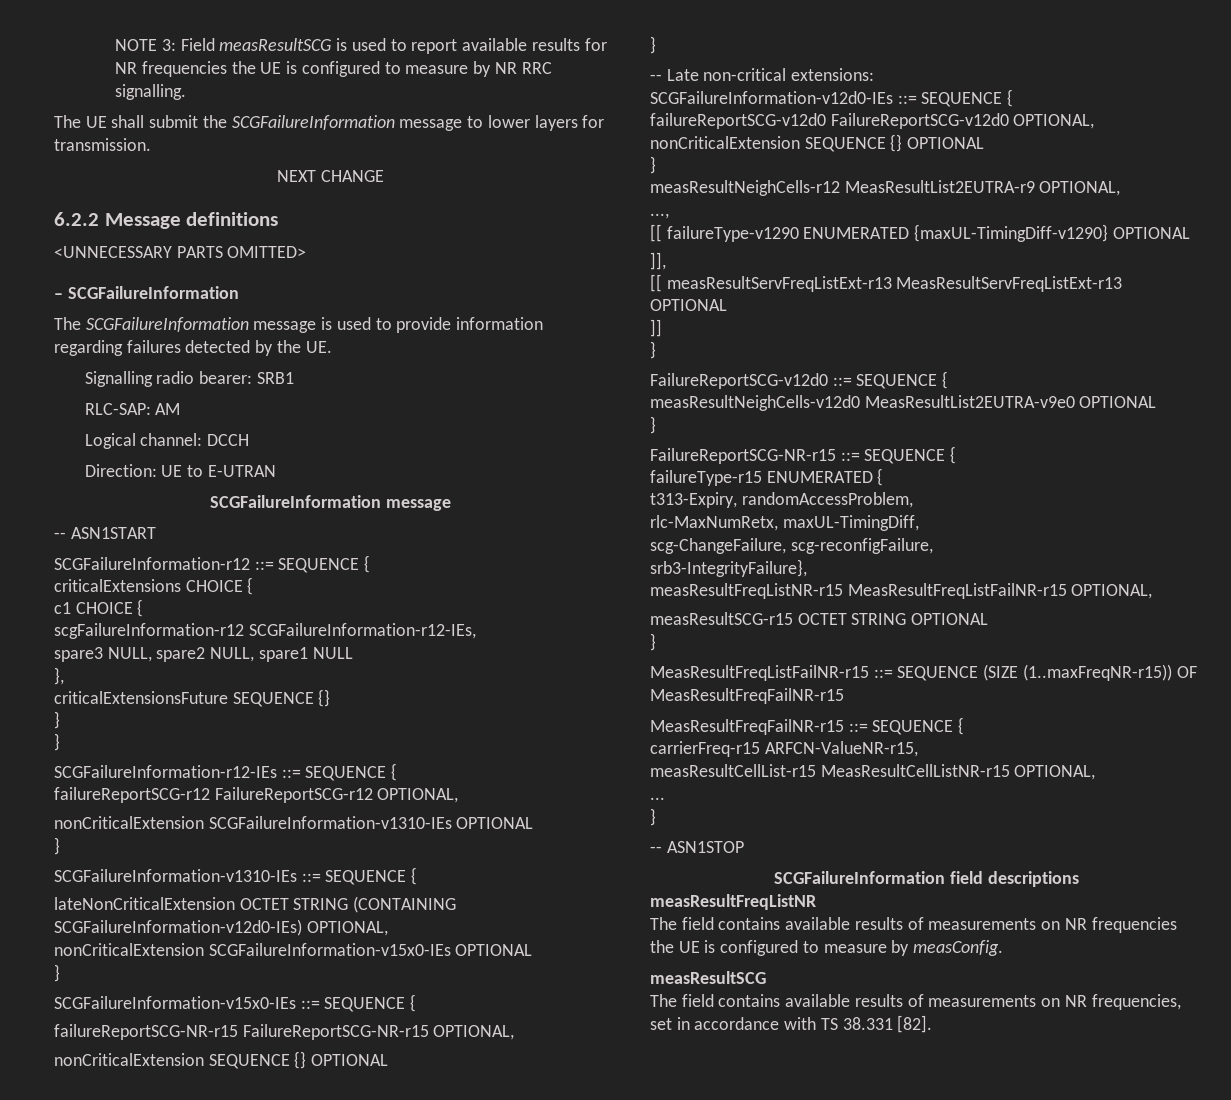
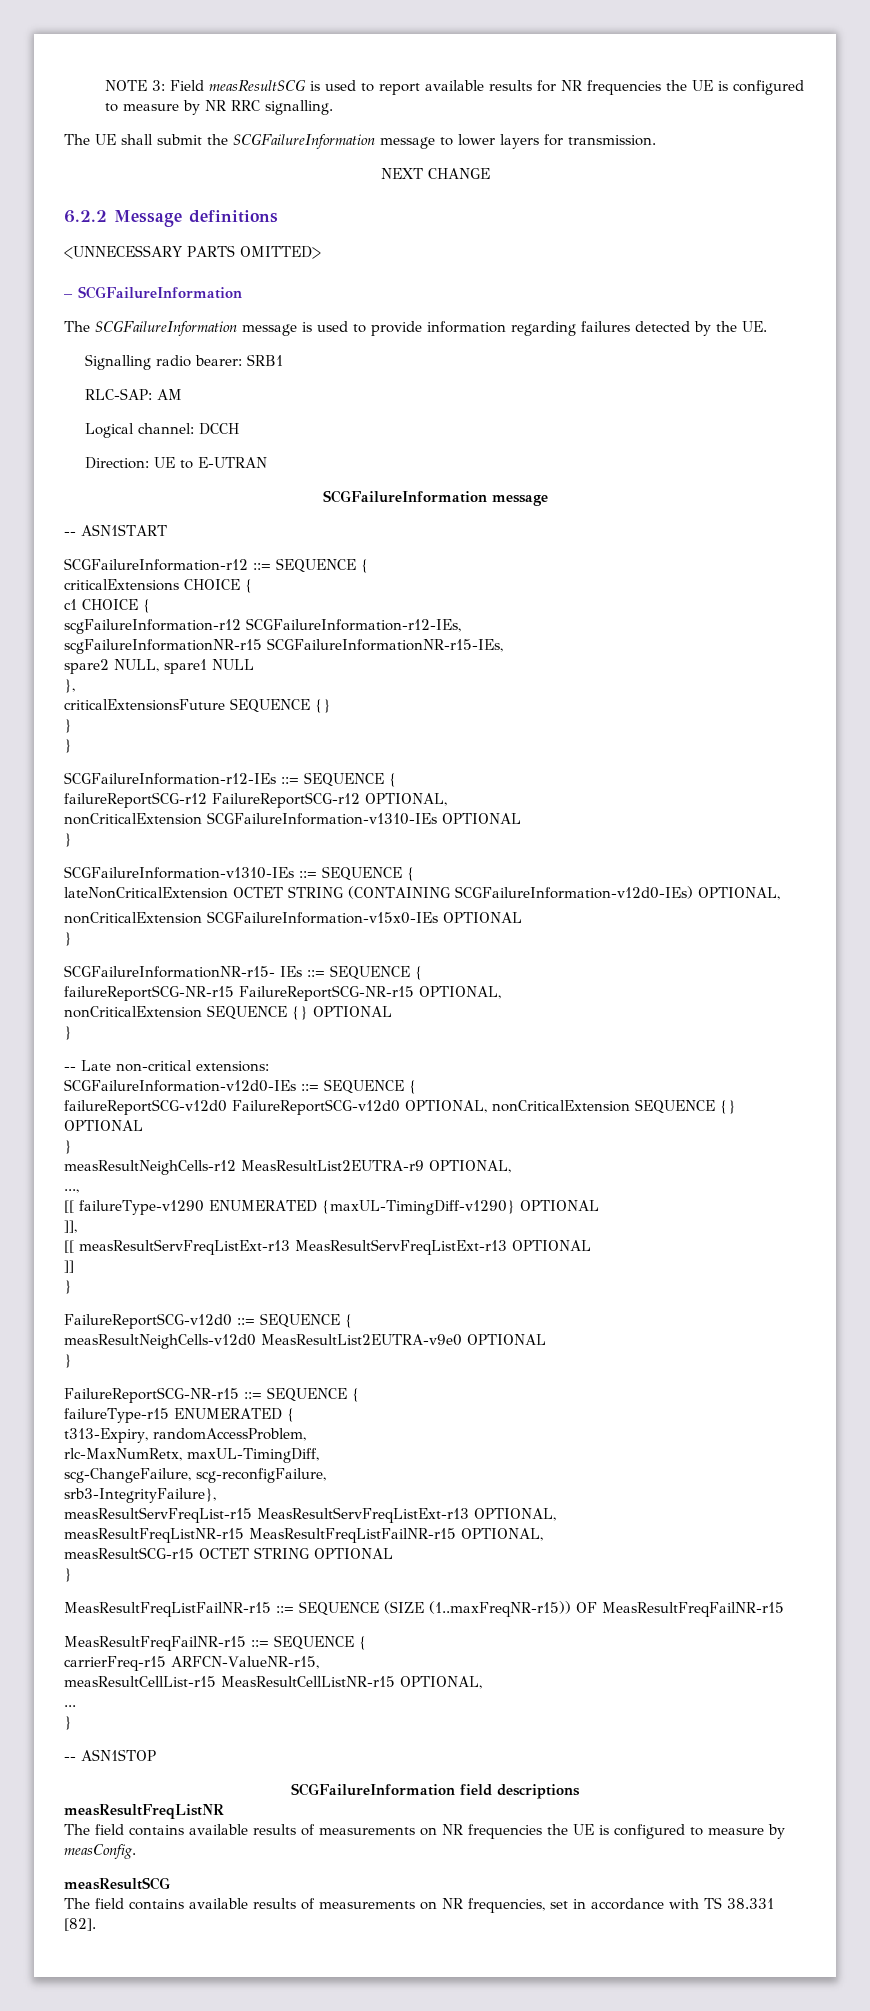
[54,647,152,662] spare3 NULL, -> [64,638,503,654] scgFailureInformationNR-r15 SCGFailureInformationNR-r15-IEs, //
[54,996,296,1009] SCGFailureInformation-v15x0-IEs -> [64,965,302,978] SCGFailureInformationNR-r15- IEs
(807, 568) none -> [64,1507,556,1523] // measResultServFreqList-r15 MeasResultServFreqListExt-r13 OPTIONAL,

